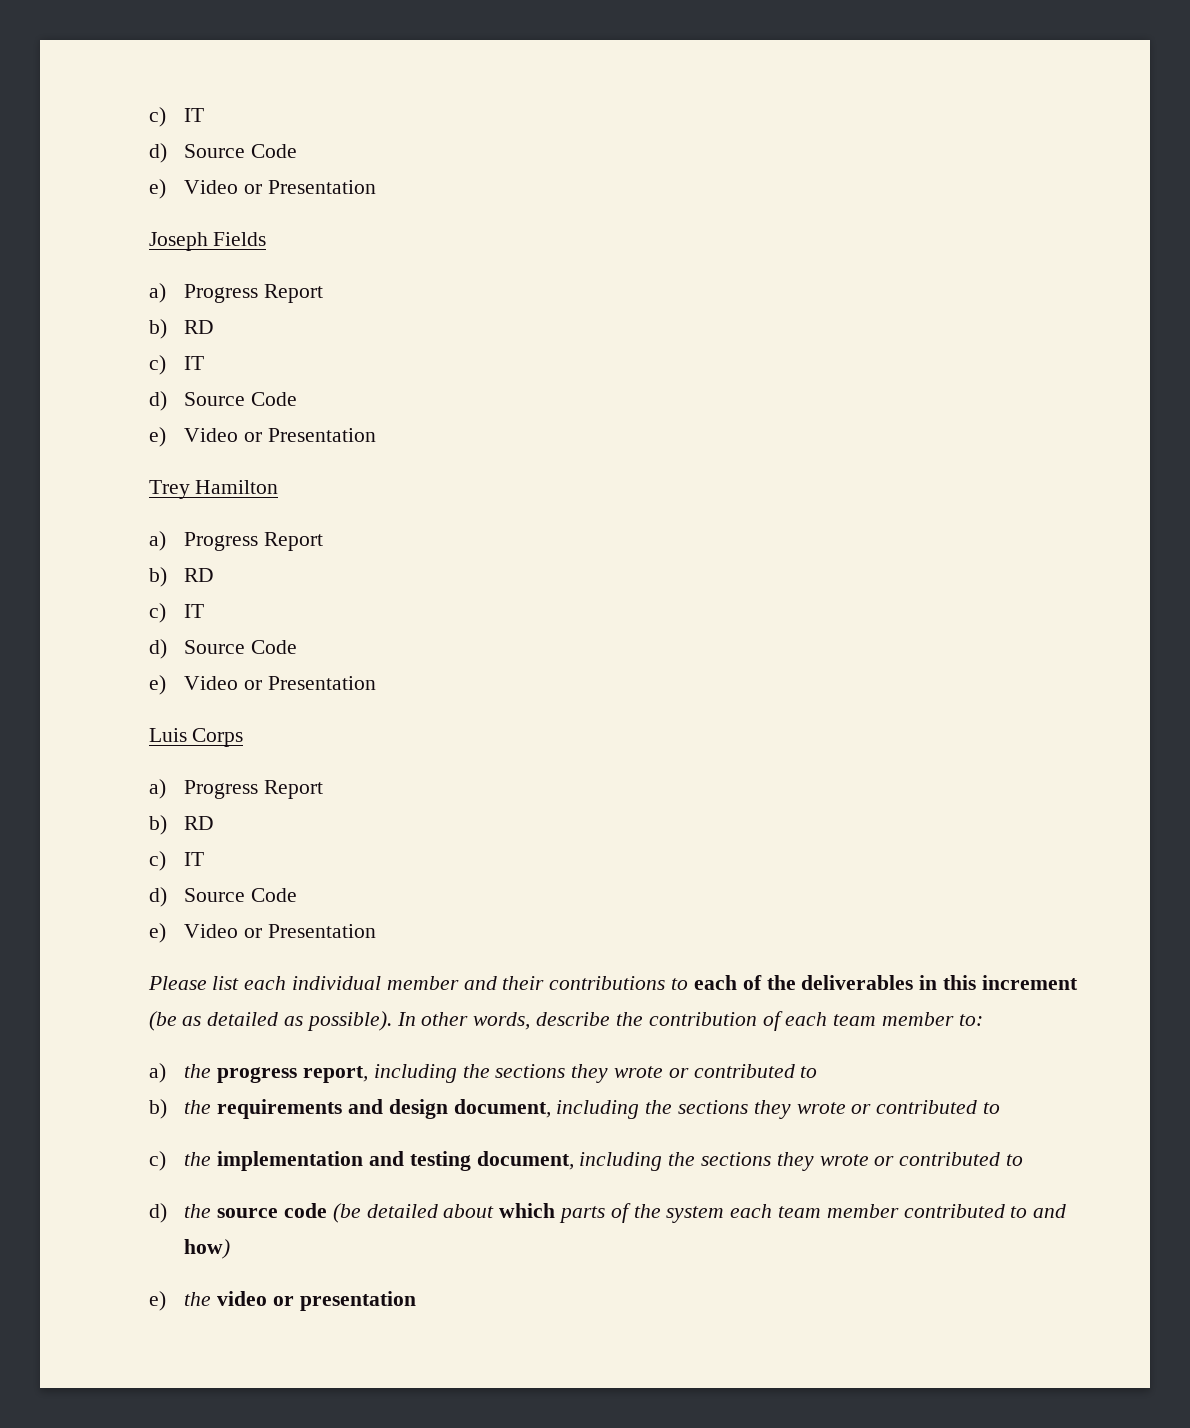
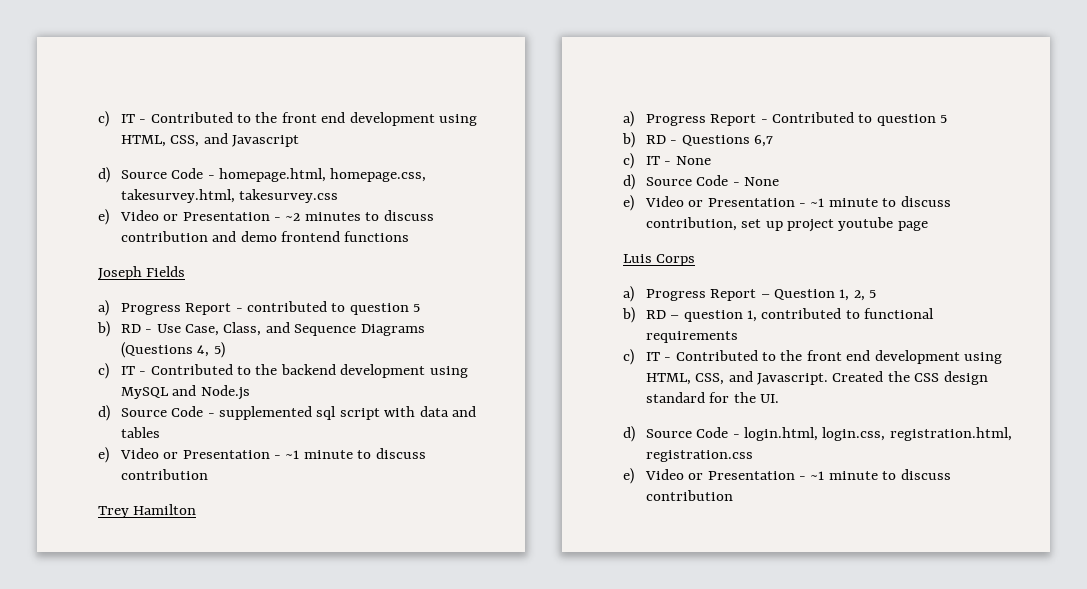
[148,107,205,127] [148,143,298,163] [148,179,376,199] c) IT // d) Source Code // e) Video or Presentation -> [97,111,478,127] [120,133,300,147] [97,167,427,183] [120,189,339,203] [97,209,434,225] [120,231,410,242] c) IT - Contributed to the front end development using HTML, CSS, and Javascript // d) Source Code - homepage.html, homepage.css, takesurvey.html, takesurvey.css // e) Video or Presentation - ~2 minutes to discuss contribution and demo frontend functions
[148,319,215,339] [148,355,205,375] [148,391,298,411] [148,427,376,447] // b) RD // c) IT // d) Source Code // e) Video or Presentation -> [235,301,421,315] [96,321,425,337] [120,342,225,358] [97,363,468,379] [120,385,250,400] [97,405,477,421] [120,427,160,438] [97,447,426,463] [120,469,208,480] - contributed to question 5 // b) RD - Use Case, Class, and Sequence Diagrams (Questions 4, 5) // c) IT - Contributed to the backend development using MySQL and Node.js // d) Source Code - supplemented sql script with data and tables // e) Video or Presentation - ~1 minute to discuss contribution
[148,567,215,587] [148,603,205,623] [148,639,298,659] [148,675,376,695] // b) RD // c) IT // d) Source Code // e) Video or Presentation -> [760,112,948,126] [621,132,774,148] [622,153,711,169] [622,174,780,190] [622,195,951,211] [645,217,928,232] - Contributed to question 5 // b) RD - Questions 6,7 // c) IT - None // d) Source Code - None // e) Video or Presentation - ~1 minute to discuss contribution, set up project youtube page
[148,815,215,835] [148,851,205,871] [148,887,298,907] [148,923,376,943] [147,975,1078,990] [148,1011,983,1031] [148,1063,818,1083] [148,1099,1000,1119] [148,1151,1023,1171] [148,1203,1067,1223] [184,1239,231,1259] [148,1291,416,1311] // b) RD // c) IT // d) Source Code // e) Video or Presentation // Please list each individual member and their contributions to each of the deliverables in this increment (be as detailed as possible). In other words, describe the contribution of each team member to: // a) the progress report, including the sections they wrote or contributed to // b) the requirements and design document, including the sections they wrote or contributed to // c) the implementation and testing document, including the sections they wrote or contributed to // d) the source code (be detailed about which parts of the system each team member contributed to and how) // e) the video or presentation -> [760,289,877,301] [621,307,935,323] [645,331,738,343] [622,349,1003,365] [645,371,988,385] [645,392,780,403] [622,426,1012,442] [645,450,753,462] [622,468,951,484] [645,490,733,501] – Question 1, 2, 5 // b) RD – question 1, contributed to functional requirements // c) IT - Contributed to the front end development using HTML, CSS, and Javascript. Created the CSS design standard for the UI. // d) Source Code - login.html, login.css, registration.html, registration.css // e) Video or Presentation - ~1 minute to discuss contribution

